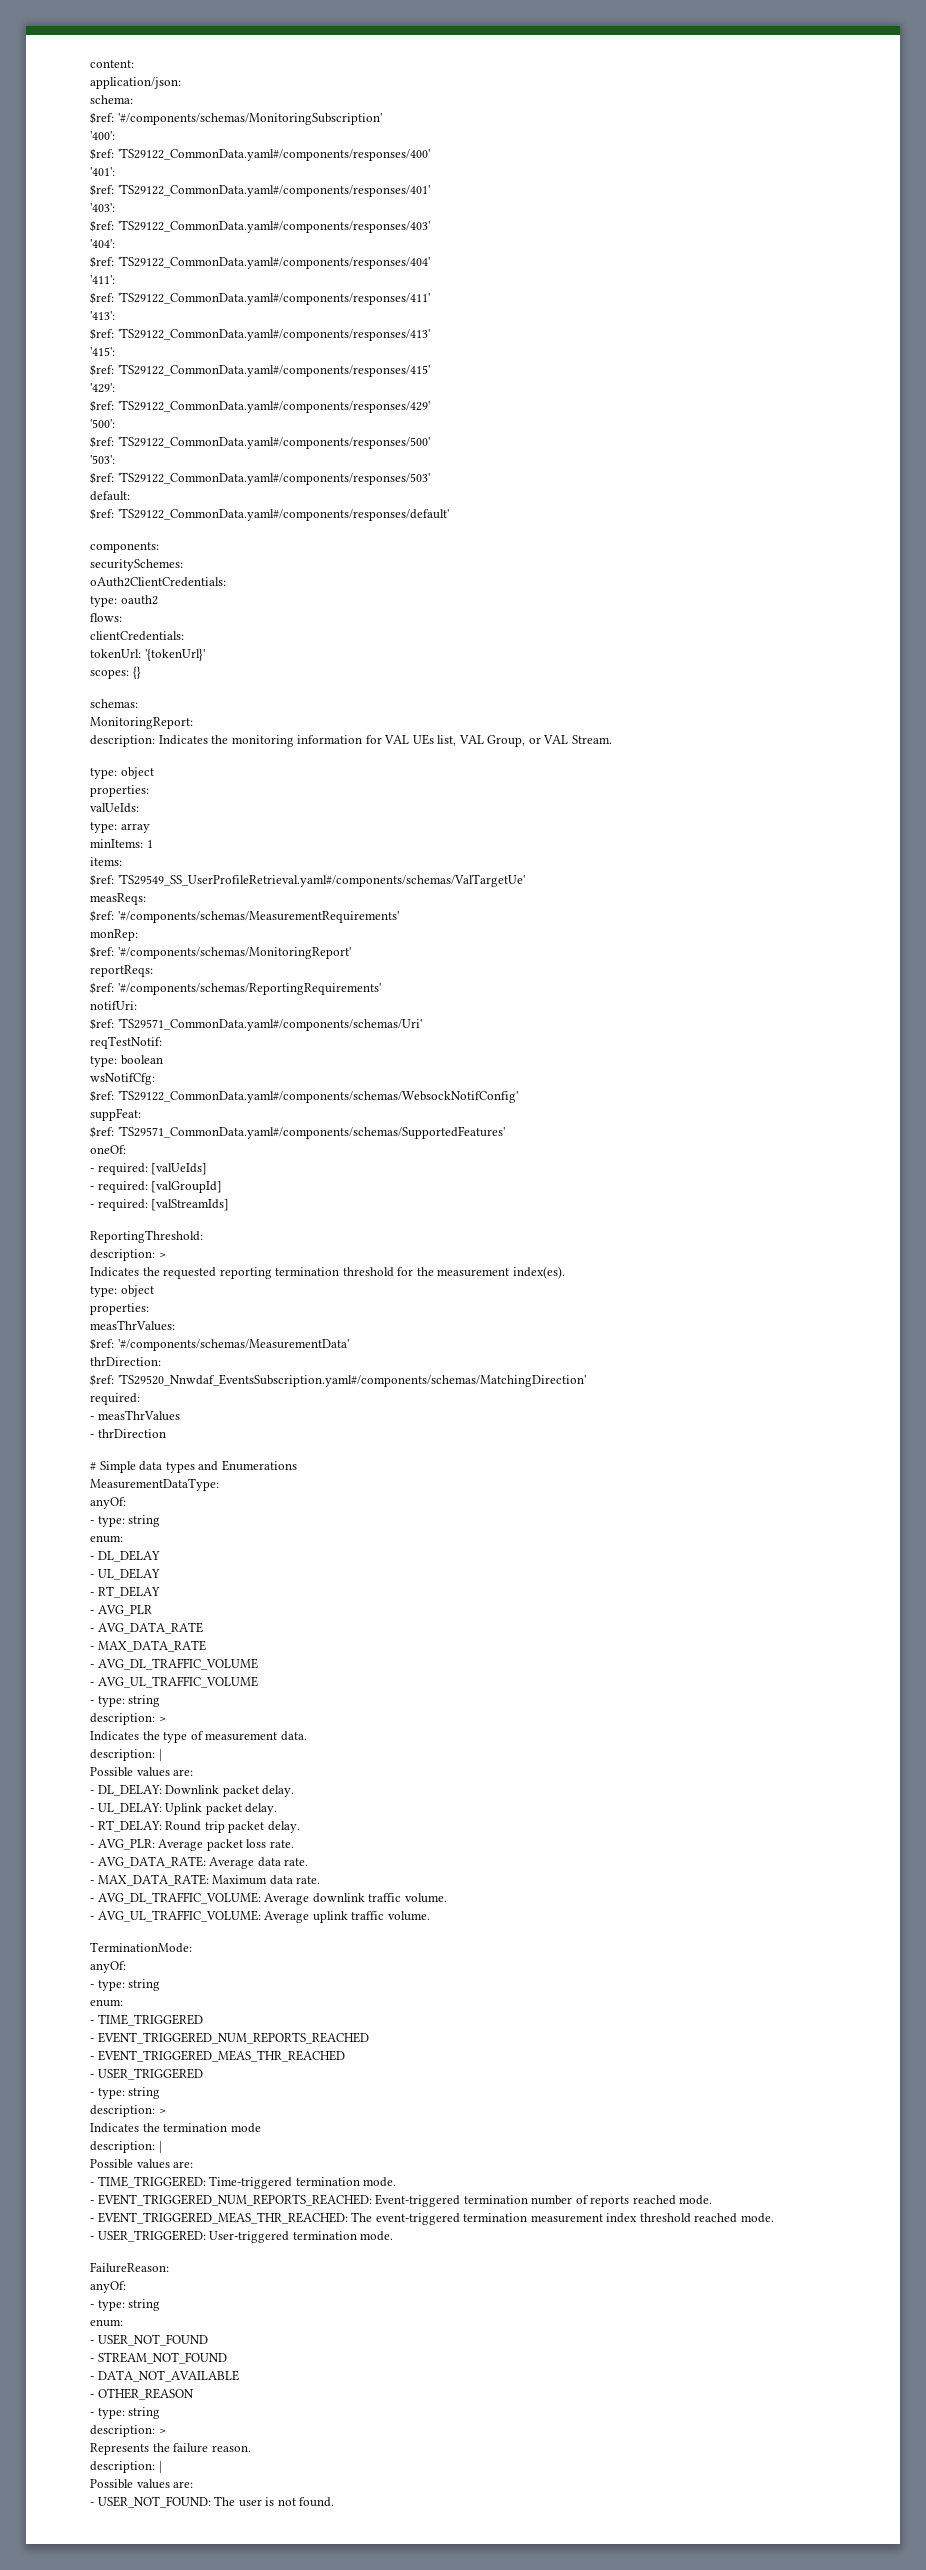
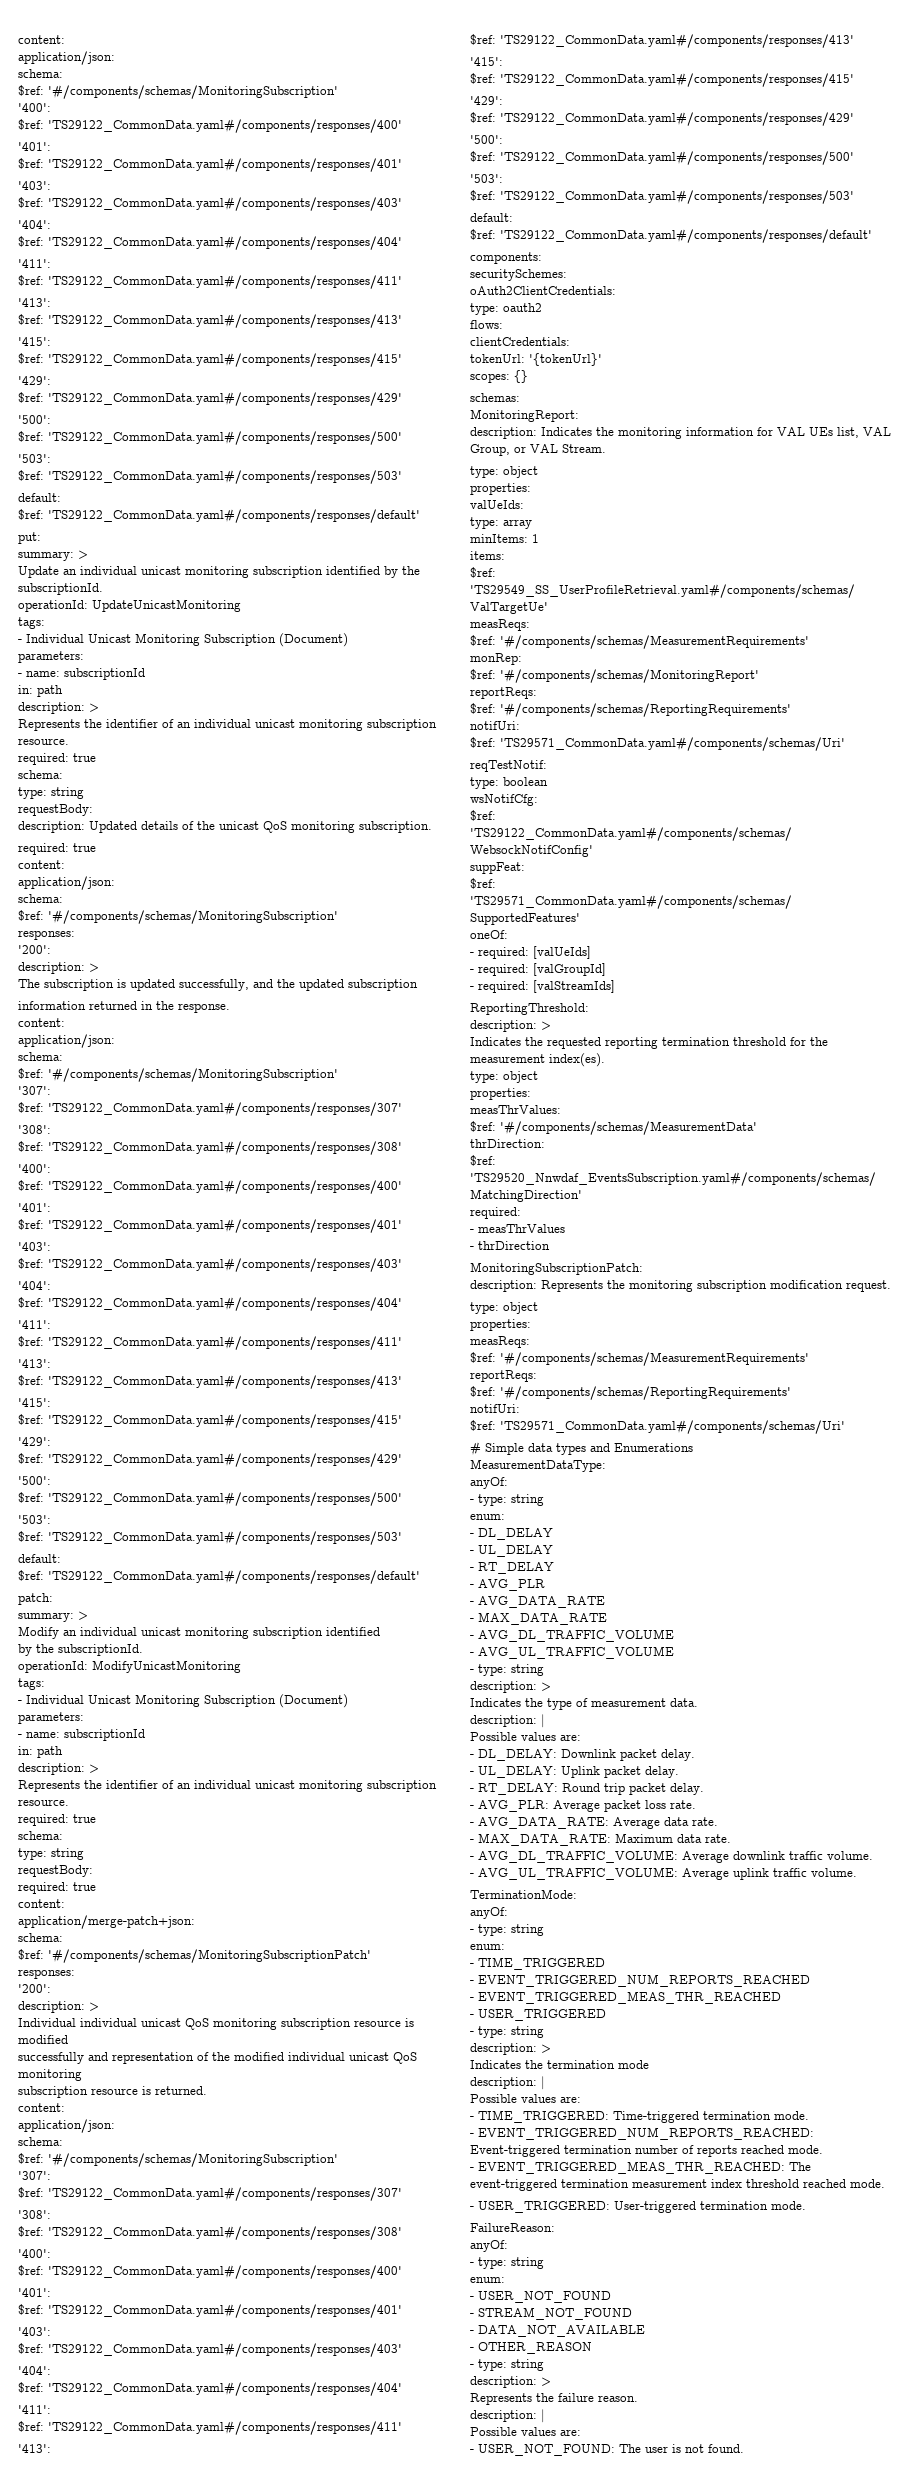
(449, 514) none -> [18,532,41,544] [18,550,88,561] [18,566,420,578] [18,583,103,595] [18,599,241,612] [18,617,45,629] [18,633,348,647] [18,651,84,663] [18,668,145,680] [18,685,63,697] [18,702,99,714] [18,719,437,731] [18,738,69,745] [18,753,96,765] [18,770,63,779] [18,787,84,799] [18,804,93,816] [18,821,432,833] [18,843,96,855] [18,860,65,869] [18,876,115,890] [18,894,63,903] [18,910,338,924] [18,930,75,940] [18,945,51,954] [18,962,99,974] [18,979,418,991] [18,1001,230,1013] [18,1018,65,1027] [18,1034,115,1048] [18,1052,63,1061] [18,1068,338,1082] [18,1086,51,1095] [18,1102,402,1116] [18,1125,51,1134] [18,1141,402,1155] [18,1164,51,1173] [18,1180,402,1194] [18,1203,51,1212] [18,1219,402,1233] [18,1242,51,1251] [18,1258,402,1272] [18,1281,51,1290] [18,1297,402,1311] [18,1320,51,1329] [18,1336,402,1350] [18,1359,51,1368] [18,1375,402,1389] [18,1398,51,1407] [18,1414,402,1428] [18,1437,51,1446] [18,1453,402,1467] [18,1476,51,1485] [18,1492,402,1506] [18,1515,51,1524] [18,1531,402,1545] [18,1554,61,1563] [18,1570,420,1584] [18,1593,53,1605] [18,1611,88,1622] [18,1626,380,1639] [18,1644,143,1656] [18,1660,241,1673] [18,1678,45,1690] [18,1694,348,1708] [18,1712,84,1724] [18,1729,145,1741] [18,1746,63,1758] [18,1763,99,1775] [18,1780,437,1792] [18,1799,69,1806] [18,1814,96,1826] [18,1831,63,1840] [18,1848,84,1860] [18,1865,93,1877] [18,1882,96,1894] [18,1899,65,1908] [18,1915,195,1929] [18,1933,63,1942] [18,1949,371,1963] [18,1969,75,1979] [18,1984,51,1993] [18,2001,99,2013] [18,2018,414,2030] [18,2035,68,2044] [18,2052,417,2064] [18,2069,82,2081] [18,2086,207,2098] [18,2103,65,2112] [18,2119,115,2133] [18,2137,63,2146] [18,2153,338,2167] [18,2171,51,2180] [18,2187,402,2201] [18,2210,51,2219] [18,2226,402,2240] [18,2249,51,2258] [18,2265,402,2279] [18,2288,51,2297] [18,2304,402,2318] [18,2327,51,2336] [18,2343,402,2357] [18,2366,51,2375] [18,2382,402,2396] [18,2405,51,2414] [18,2421,402,2435] [18,2444,51,2453] [470,34,854,48] [470,57,503,66] [470,73,854,87] [470,96,503,105] [470,112,854,126] [470,135,503,144] [470,151,854,165] [470,174,503,183] [470,190,854,204] [470,213,513,222] [470,229,872,243] // put: // summary: > // Update an individual unicast monitoring subscription identified by the subscriptionId. // operationId: UpdateUnicastMonitoring // tags: // - Individual Unicast Monitoring Subscription (Document) // parameters: // - name: subscriptionId // in: path // description: > // Represents the identifier of an individual unicast monitoring subscription resource. // required: true // schema: // type: string // requestBody: // description: Updated details of the unicast QoS monitoring subscription. // required: true // content: // application/json: // schema: // $ref: '#/components/schemas/MonitoringSubscription' // responses: // '200': // description: > // The subscription is updated successfully, and the updated subscription // information returned in the response. // content: // application/json: // schema: // $ref: '#/components/schemas/MonitoringSubscription' // '307': // $ref: 'TS29122_CommonData.yaml#/components/responses/307' // '308': // $ref: 'TS29122_CommonData.yaml#/components/responses/308' // '400': // $ref: 'TS29122_CommonData.yaml#/components/responses/400' // '401': // $ref: 'TS29122_CommonData.yaml#/components/responses/401' // '403': // $ref: 'TS29122_CommonData.yaml#/components/responses/403' // '404': // $ref: 'TS29122_CommonData.yaml#/components/responses/404' // '411': // $ref: 'TS29122_CommonData.yaml#/components/responses/411' // '413': // $ref: 'TS29122_CommonData.yaml#/components/responses/413' // '415': // $ref: 'TS29122_CommonData.yaml#/components/responses/415' // '429': // $ref: 'TS29122_CommonData.yaml#/components/responses/429' // '500': // $ref: 'TS29122_CommonData.yaml#/components/responses/500' // '503': // $ref: 'TS29122_CommonData.yaml#/components/responses/503' // default: // $ref: 'TS29122_CommonData.yaml#/components/responses/default' // patch: // summary: > // Modify an individual unicast monitoring subscription identified // by the subscriptionId. // operationId: ModifyUnicastMonitoring // tags: // - Individual Unicast Monitoring Subscription (Document) // parameters: // - name: subscriptionId // in: path // description: > // Represents the identifier of an individual unicast monitoring subscription resource. // required: true // schema: // type: string // requestBody: // required: true // content: // application/merge-patch+json: // schema: // $ref: '#/components/schemas/MonitoringSubscriptionPatch' // responses: // '200': // description: > // Individual individual unicast QoS monitoring subscription resource is modified // successfully and representation of the modified individual unicast QoS monitoring // subscription resource is returned. // content: // application/json: // schema: // $ref: '#/components/schemas/MonitoringSubscription' // '307': // $ref: 'TS29122_CommonData.yaml#/components/responses/307' // '308': // $ref: 'TS29122_CommonData.yaml#/components/responses/308' // '400': // $ref: 'TS29122_CommonData.yaml#/components/responses/400' // '401': // $ref: 'TS29122_CommonData.yaml#/components/responses/401' // '403': // $ref: 'TS29122_CommonData.yaml#/components/responses/403' // '404': // $ref: 'TS29122_CommonData.yaml#/components/responses/404' // '411': // $ref: 'TS29122_CommonData.yaml#/components/responses/411' // '413': // $ref: 'TS29122_CommonData.yaml#/components/responses/413' // '415': // $ref: 'TS29122_CommonData.yaml#/components/responses/415' // '429': // $ref: 'TS29122_CommonData.yaml#/components/responses/429' // '500': // $ref: 'TS29122_CommonData.yaml#/components/responses/500' // '503': // $ref: 'TS29122_CommonData.yaml#/components/responses/503' // default: // $ref: 'TS29122_CommonData.yaml#/components/responses/default'
(166, 1433) none -> [470,1262,643,1275] [470,1280,891,1292] [470,1302,538,1314] [470,1319,531,1331] [470,1336,530,1348] [470,1352,809,1366] [470,1370,537,1382] [470,1386,791,1400] [470,1404,520,1413] [470,1420,845,1434] // MonitoringSubscriptionPatch: // description: Represents the monitoring subscription modification request. // type: object // properties: // measReqs: // $ref: '#/components/schemas/MeasurementRequirements' // reportReqs: // $ref: '#/components/schemas/ReportingRequirements' // notifUri: // $ref: 'TS29571_CommonData.yaml#/components/schemas/Uri'

